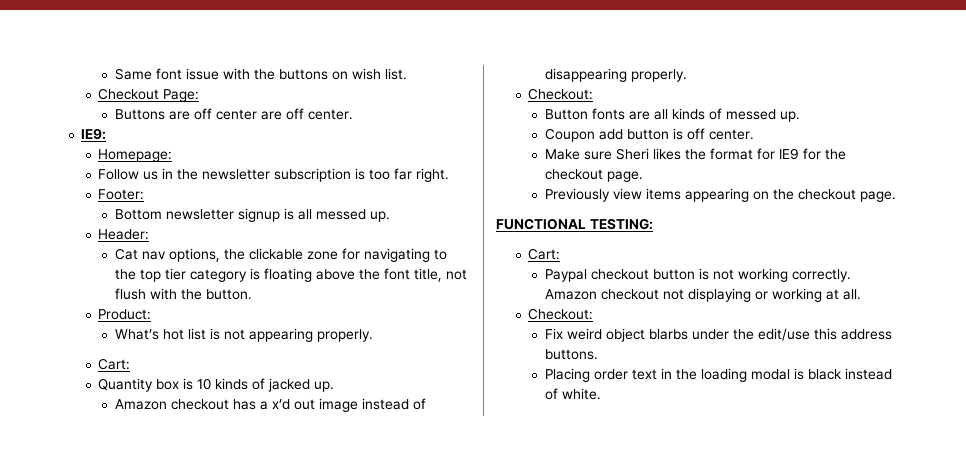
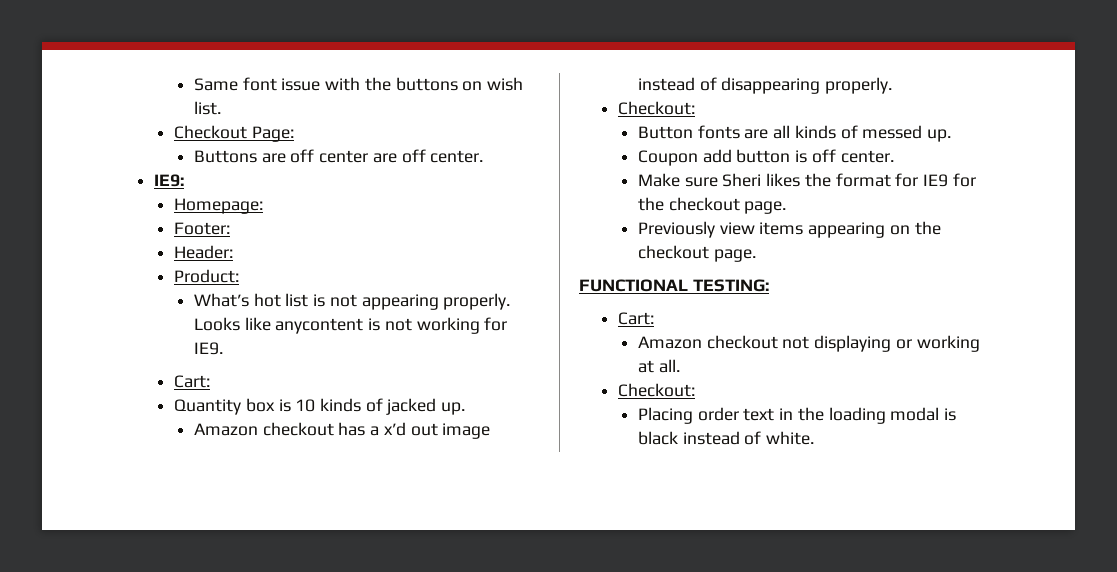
[98,168,450,182] [98,189,145,200] [114,208,390,222] [98,229,150,240] [114,248,447,262] [114,268,467,282] [114,288,252,300] Follow us in the newsletter subscription is too far right. // Footer: // Bottom newsletter signup is all messed up. // Header: // Cat nav options, the clickable zone for navigating to the top tier category is floating above the font title, not flush with the button. -> [174,222,231,235] [174,245,234,259] Footer: // Header:
(373, 335) none -> [193,317,508,334] [193,342,223,355] Looks like anycontent is not working for IE9.
[544,268,851,282] Paypal checkout button is not working correctly. -> (655, 318) none
[544,328,892,342] [544,349,598,360] // Fix weird object blarbs under the edit/use this address buttons. -> (696, 390) none

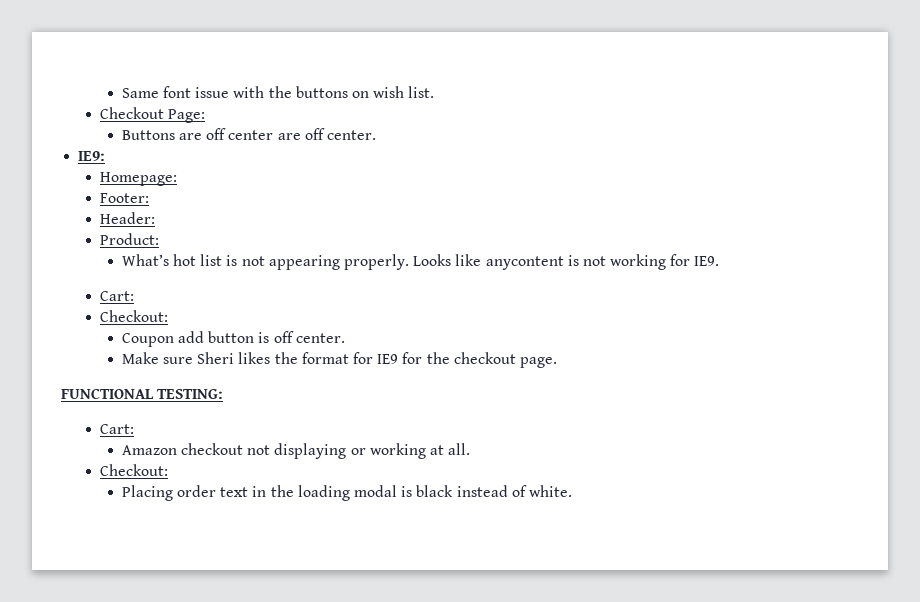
[174,398,466,415] [193,422,491,439] [637,77,893,94] [618,101,696,115] [637,125,951,142] Quantity box is 10 kinds of jacked up. // Amazon checkout has a x’d out image instead of disappearing properly. // Checkout: // Button fonts are all kinds of messed up. -> [99,310,168,322] Checkout:
[637,221,941,238] [637,245,756,262] // Previously view items appearing on the checkout page. -> (557, 362) none

